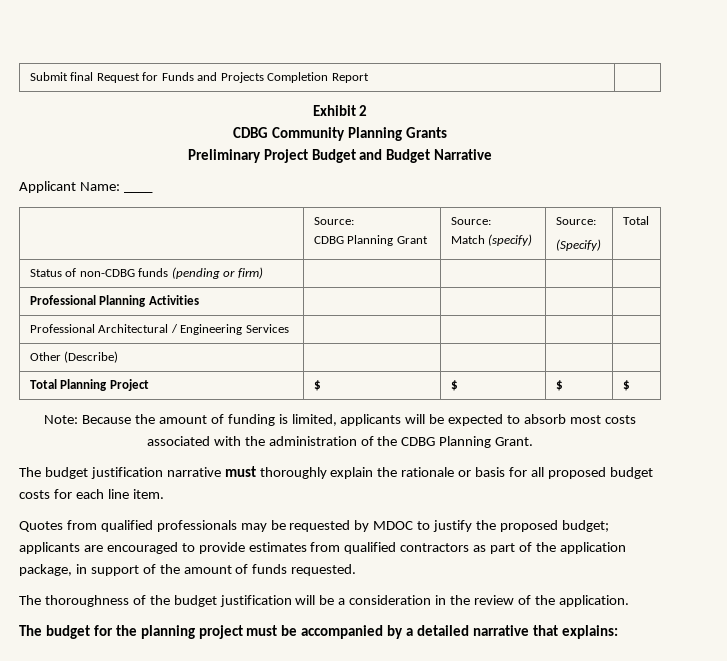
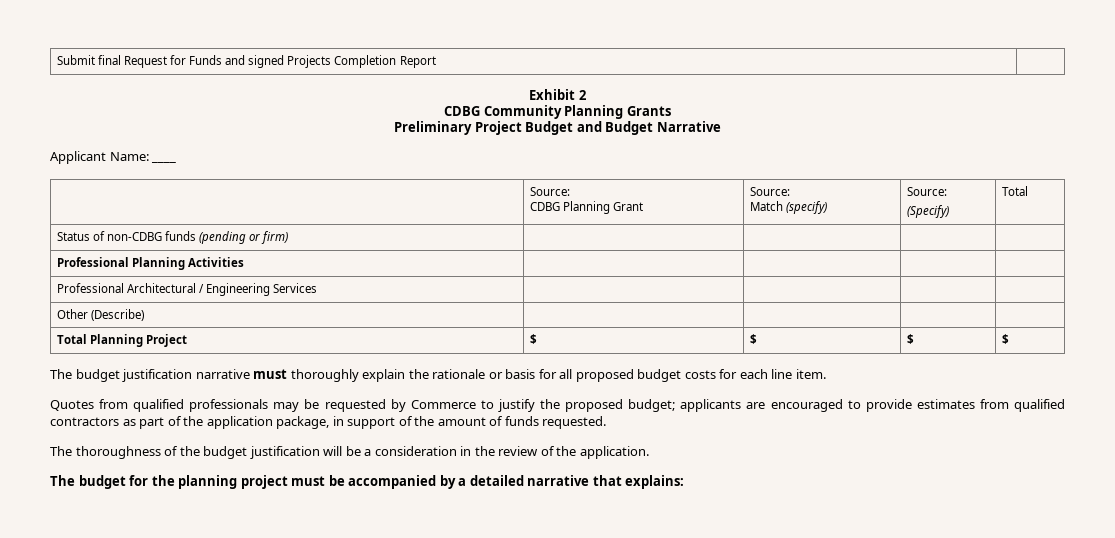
(218, 76) none -> [248,55,285,68] signed
[44,414,636,426] [146,436,534,448] // Note: Because the amount of funding is limited, applicants will be expected to absorb most costs associated with the administration of the CDBG Planning Grant. -> (1009, 339) none
[373,521,414,530] MDOC -> [410,400,476,409] Commerce

